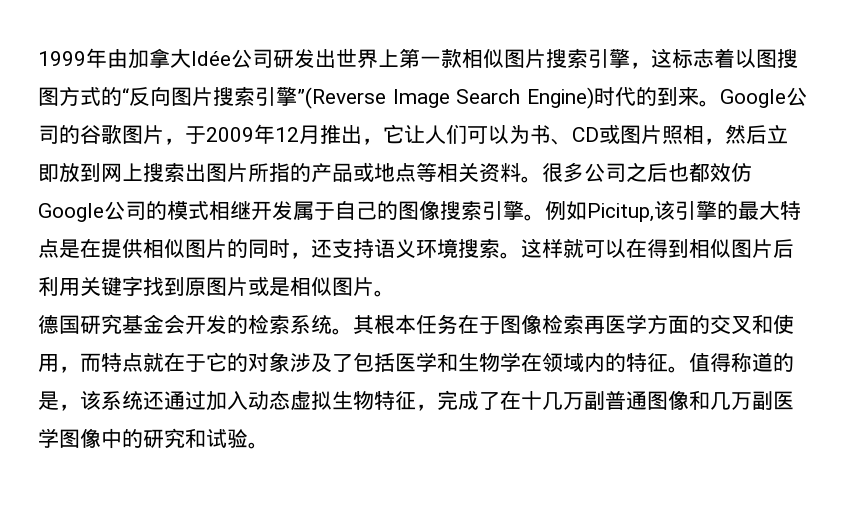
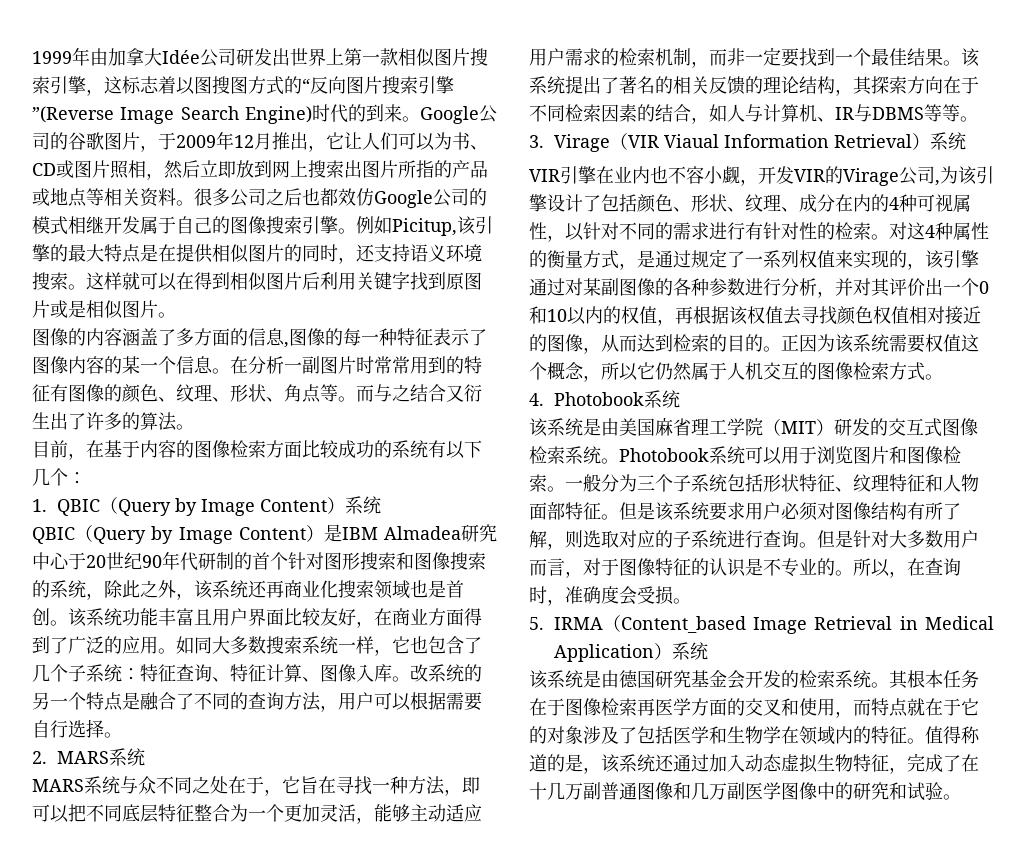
(395, 293) none -> [32,328,487,348] [32,356,482,374] [32,384,482,403] [32,412,194,431] [32,440,482,460] [32,468,86,486] [32,496,381,516] [32,524,497,544] [32,551,486,571] [32,580,464,600] [32,608,482,628] [32,636,482,656] [32,664,482,682] [32,692,482,712] [32,719,122,738] [32,748,145,766] [32,776,480,796] [32,804,482,824] [529,47,980,68] [529,76,979,96] [529,104,978,124] [529,132,966,152] [529,166,994,186] [529,194,971,213] [529,222,989,242] [529,249,979,270] [529,278,989,298] [529,306,981,326] [529,334,979,354] [529,362,943,382] [529,390,680,408] [529,417,978,437] [529,446,961,465] [529,474,979,492] [529,502,961,521] [529,530,979,550] [529,558,961,578] [529,586,691,606] [529,615,994,634] [553,642,708,662] [529,670,619,689] 图像的内容涵盖了多方面的信息,图像的每一种特征表示了图像内容的某一个信息。在分析一副图片时常常用到的特征有图像的颜色、纹理、形状、角点等。而与之结合又衍生出了许多的算法。 // 目前，在基于内容的图像检索方面比较成功的系统有以下几个： // 1. QBIC（Query by Image Content）系统 // QBIC（Query by Image Content）是IBM Almadea研究中心于20世纪90年代研制的首个针对图形搜索和图像搜索的系统，除此之外，该系统还再商业化搜索领域也是首创。该系统功能丰富且用户界面比较友好，在商业方面得到了广泛的应用。如同大多数搜索系统一样，它也包含了几个子系统：特征查询、特征计算、图像入库。改系统的另一个特点是融合了不同的查询方法，用户可以根据需要自行选择。 // 2. MARS系统 // MARS系统与众不同之处在于，它旨在寻找一种方法，即可以把不同底层特征整合为一个更加灵活，能够主动适应用户需求的检索机制，而非一定要找到一个最佳结果。该系统提出了著名的相关反馈的理论结构，其探索方向在于不同检索因素的结合，如人与计算机、IR与DBMS等等。 // 3. Virage（VIR Viaual Information Retrieval）系统 // VIR引擎在业内也不容小觑，开发VIR的Virage公司,为该引擎设计了包括颜色、形状、纹理、成分在内的4种可视属性，以针对不同的需求进行有针对性的检索。对这4种属性的衡量方式，是通过规定了一系列权值来实现的，该引擎通过对某副图像的各种参数进行分析，并对其评价出一个0和10以内的权值，再根据该权值去寻找颜色权值相对接近的图像，从而达到检索的目的。正因为该系统需要权值这个概念，所以它仍然属于人机交互的图像检索方式。 // 4. Photobook系统 // 该系统是由美国麻省理工学院（MIT）研发的交互式图像检索系统。Photobook系统可以用于浏览图片和图像检索。一般分为三个子系统包括形状特征、纹理特征和人物面部特征。但是该系统要求用户必须对图像结构有所了解，则选取对应的子系统进行查询。但是针对大多数用户而言，对于图像特征的认识是不专业的。所以，在查询时，准确度会受损。 // 5. IRMA（Content_based Image Retrieval in Medical Application）系统 // 该系统是由

